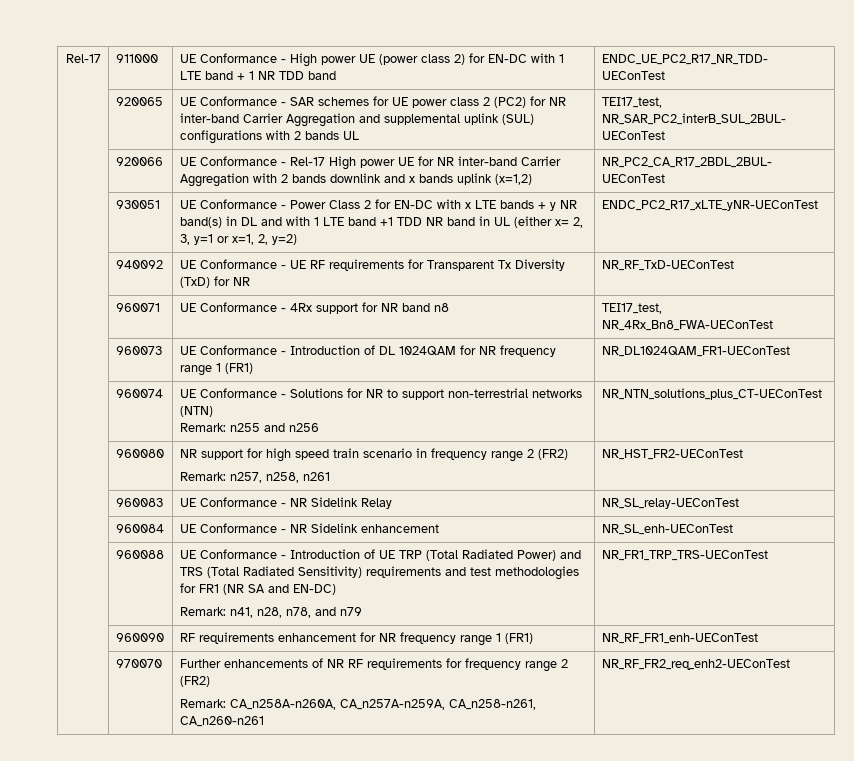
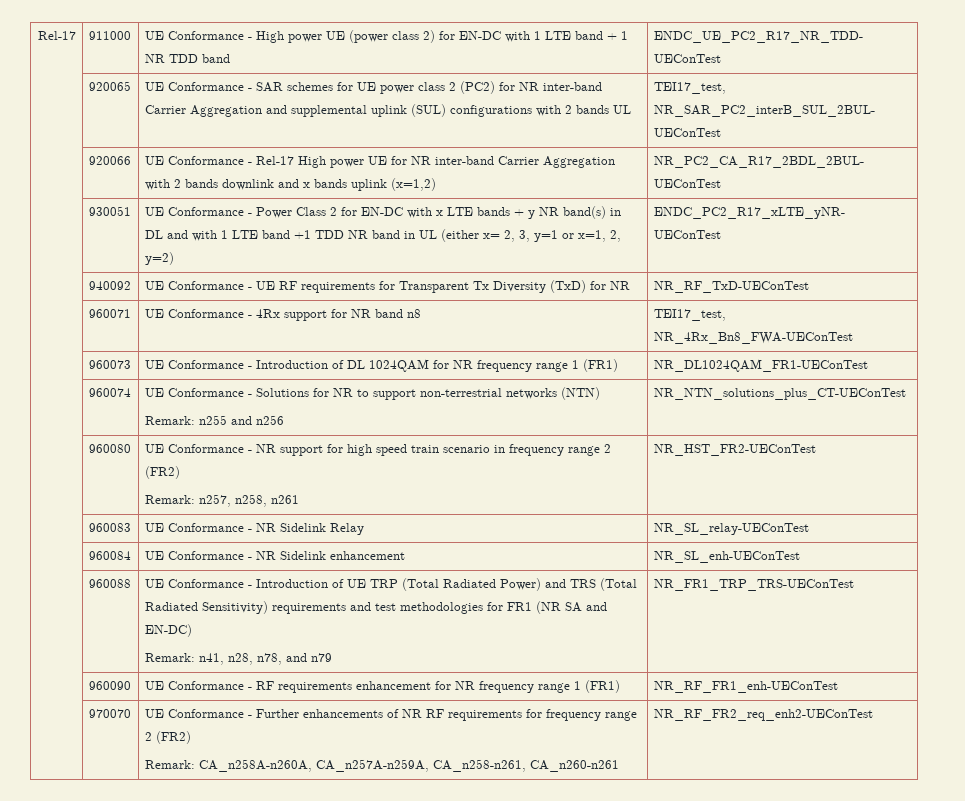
(164, 453) none -> [144,444,252,453] UE Conformance -
(164, 637) none -> [144,681,252,690] UE Conformance -
(162, 663) none -> [144,709,252,718] UE Conformance -

